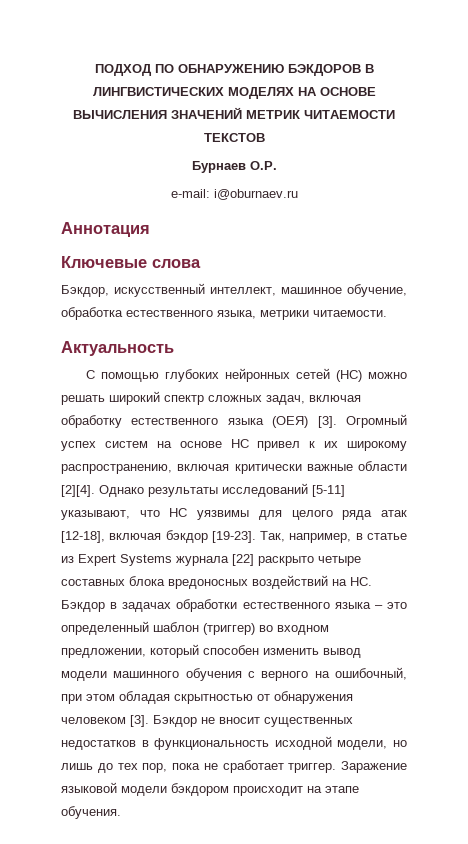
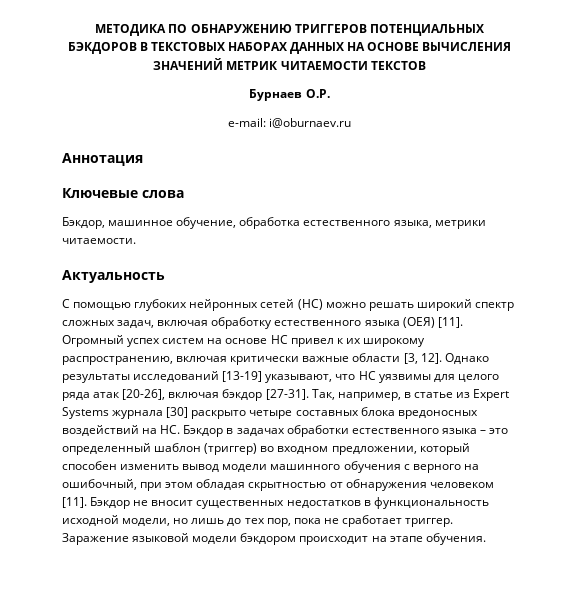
[94,64,152,76] ПОДХОД -> [95,24,167,36] МЕТОДИКА
[287,64,374,76] [92,87,294,99] БЭКДОРОВ В ЛИНГВИСТИЧЕСКИХ МОДЕЛЯХ -> [294,24,484,36] [67,42,345,54] ТРИГГЕРОВ ПОТЕНЦИАЛЬНЫХ БЭКДОРОВ В ТЕКСТОВЫХ НАБОРАХ ДАННЫХ
[114,283,276,297] искусственный интеллект, -> (105, 223) none
[317,416,337,428] [3]. -> [437,317,463,328] [11].
[61,485,95,497] [2][4]. -> [403,353,442,364] [3, 12].
[312,485,345,497] [5-11] -> [222,371,263,382] [13-19]
[61,531,105,543] [12-18], -> [122,389,166,400] [20-26],
[211,531,256,543] [19-23]. -> [265,389,309,400] [27-31].
[232,554,254,566] [22] -> [166,407,189,418] [30]
[130,715,149,727] [3]. -> [62,497,87,508] [11].

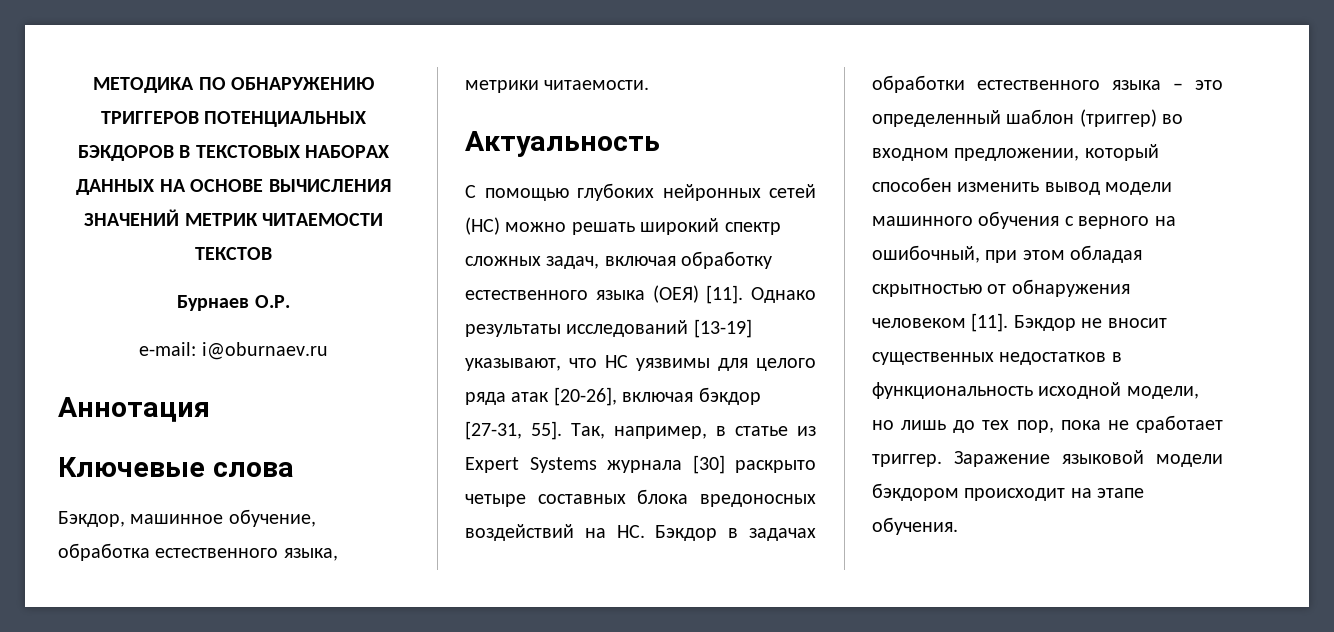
[62,335,425,347] [62,353,442,365] Огромный успех систем на основе НС привел к их широкому распространению, включая критически важные области [3, 12]. -> (744, 294) none
[265,389,309,400] [27-31]. -> [465,421,562,440] [27-31, 55].

